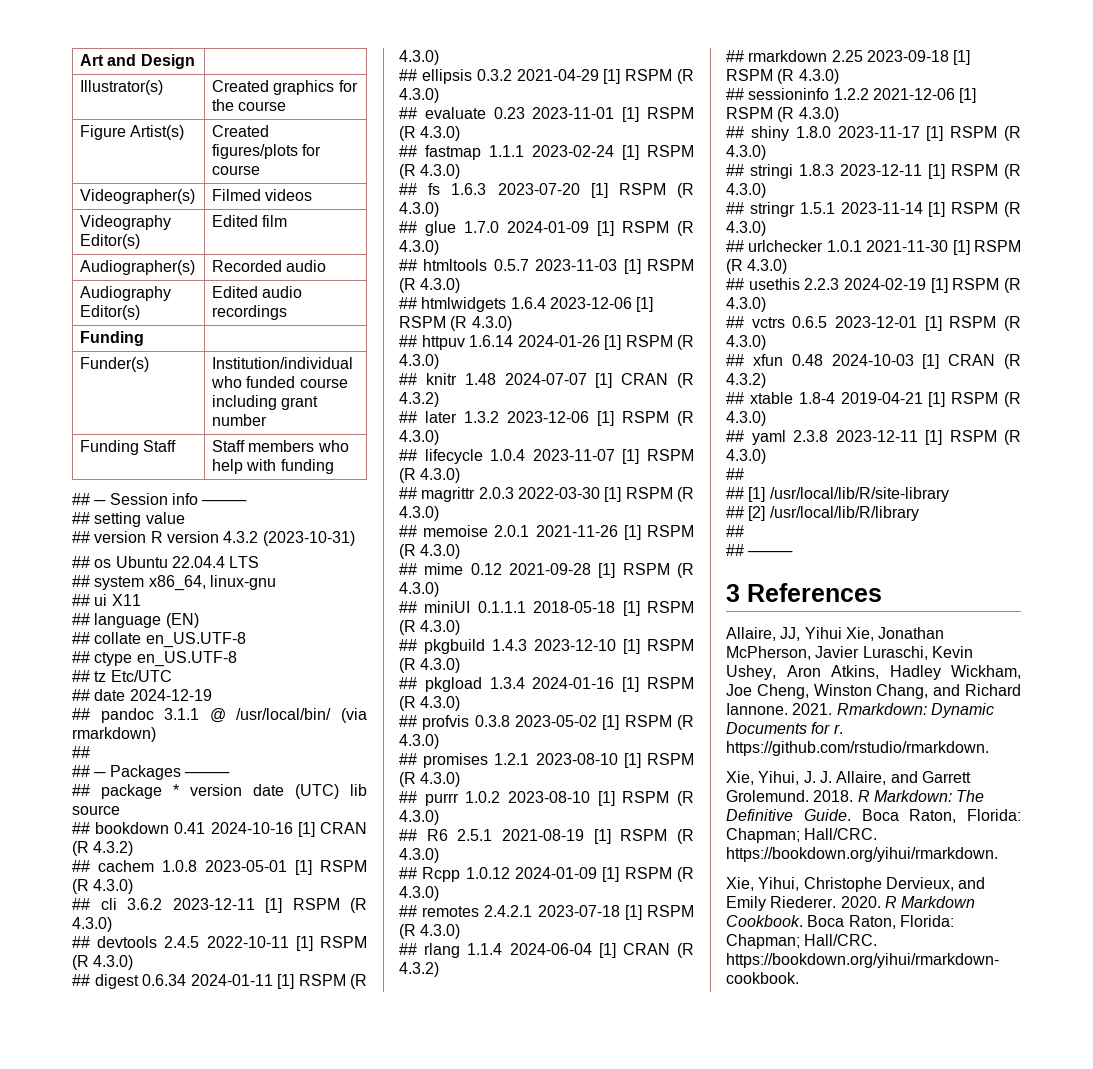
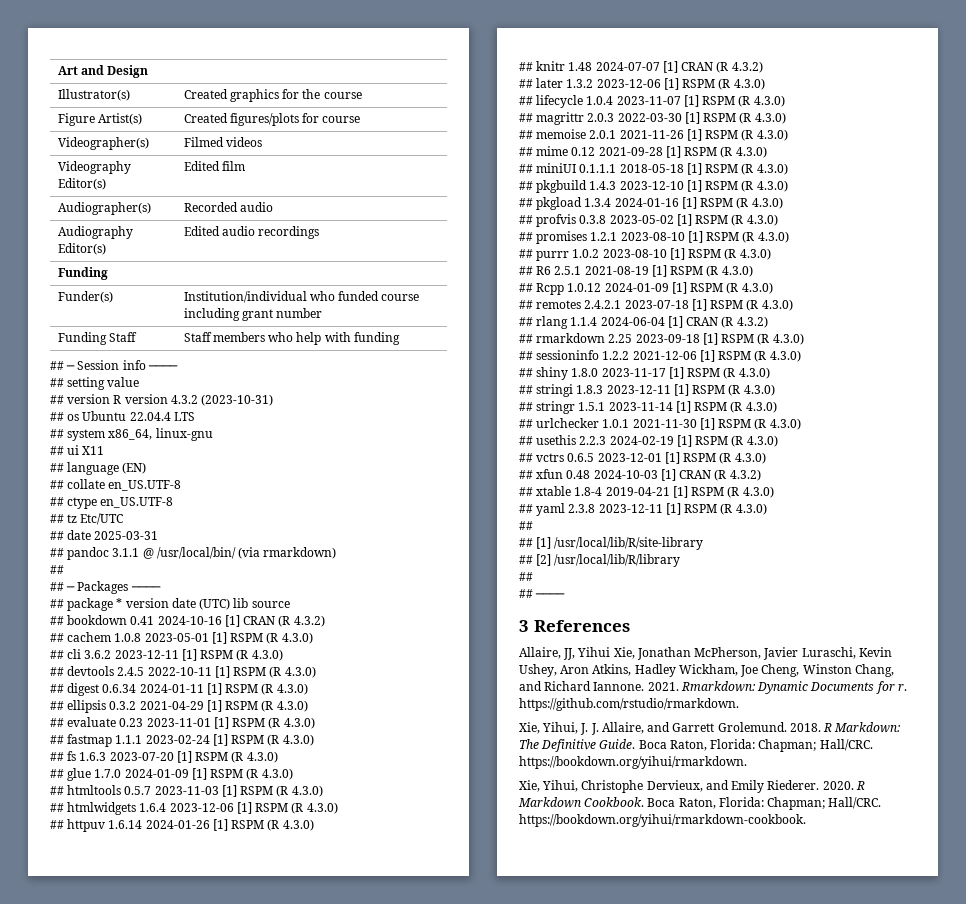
[129,689,212,701] 2024-12-19 -> [94,531,159,540] 2025-03-31

